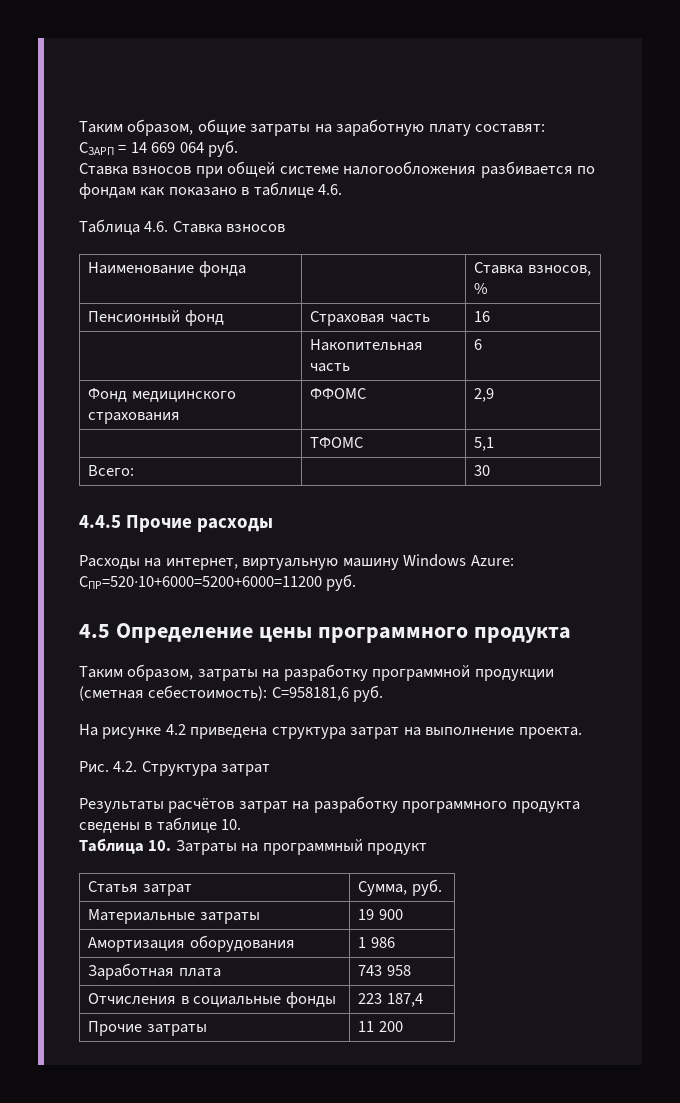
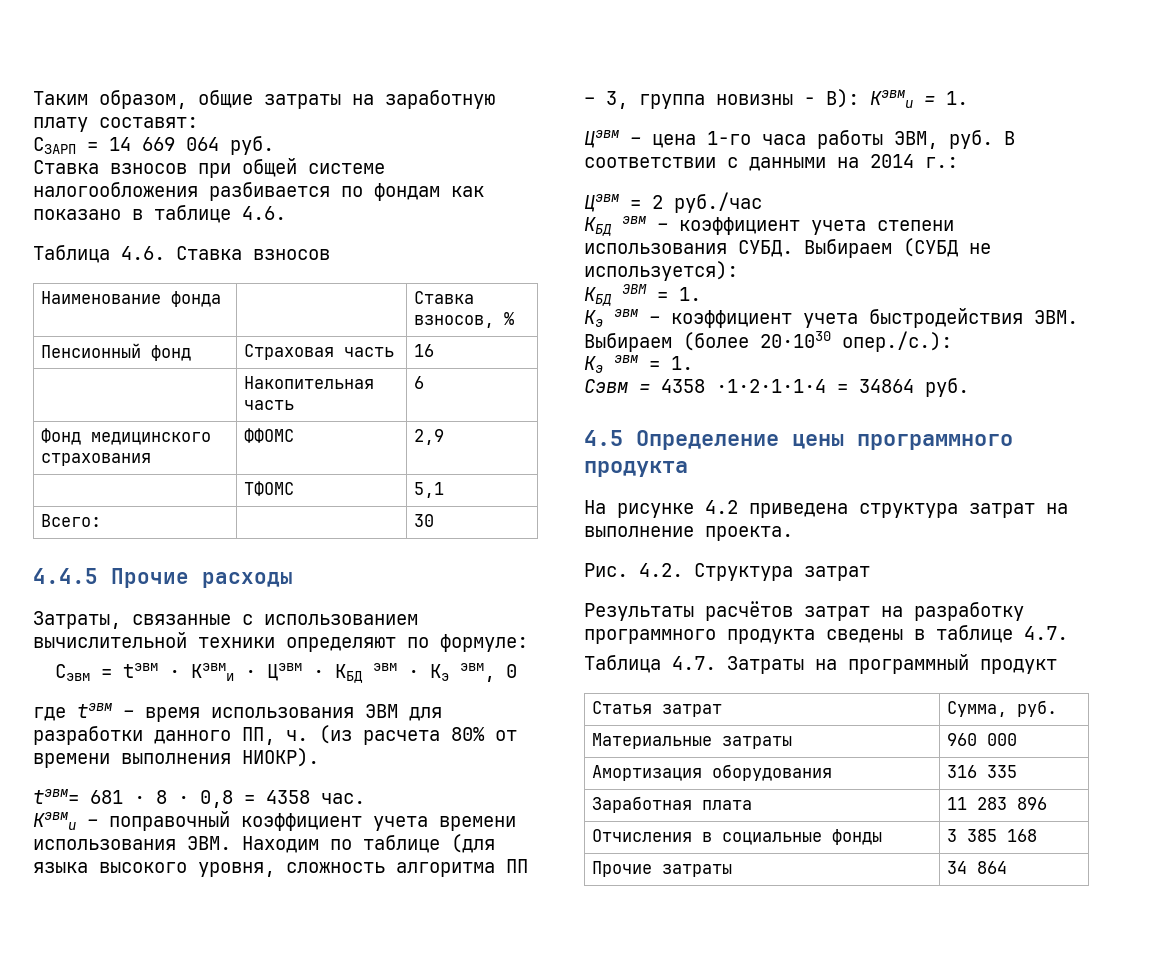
[79,554,514,570] [79,576,322,589] Расходы на интернет, виртуальную машину Windows Azure: CПР=520·10+6000=5200+6000=11200 -> [33,611,418,629] [33,632,528,652] [54,663,517,683] [33,703,442,722] [33,725,517,745] [33,748,319,768] [33,789,365,808] [33,811,516,831] [33,834,495,853] [33,859,528,877] [584,89,968,109] [584,130,1015,149] [584,154,958,171] [584,192,762,213] [584,216,954,236] [584,238,991,258] [584,261,738,281] [584,284,701,306] [584,308,1078,328] [584,331,952,352] [584,355,693,373] [584,379,914,393] Затраты, связанные с использованием вычислительной техники определяют по формуле: // Сэвм = tэвм ∙ Кэвми ∙ Цэвм ∙ КБД эвм ∙ Кэ эвм, 0 // где tэвм – время использования ЭВМ для разработки данного ПП, ч. (из расчета 80% от времени выполнения НИОКР). // tэвм= 681 ∙ 8 ∙ 0,8 = 4358 час. // Кэвми – поправочный коэффициент учета времени использования ЭВМ. Находим по таблице (для языка высокого уровня, сложность алгоритма ПП – 3, группа новизны - В): Кэвми = 1. // Цэвм – цена 1-го часа работы ЭВМ, руб. В соответствии с данными на 2014 г.: // Цэвм = 2 руб./час // КБД эвм – коэффициент учета степени использования СУБД. Выбираем (СУБД не используется): // КБД ЭВМ = 1. // Кэ эвм – коэффициент учета быстродействия ЭВМ. Выбираем (более 20∙1030 опер./с.): // Кэ эвм = 1. // Сэвм = 4358 ∙1∙2∙1∙1∙4 = 34864
[79,664,554,681] [79,685,384,702] // Таким образом, затраты на разработку программной продукции (сметная себестоимость): C=958181,6 руб. -> (688, 469) none
[221,819,242,830] [79,838,172,854] 10. // Таблица 10. -> [1024,626,1068,640] [584,655,716,673] 4.7. // Таблица 4.7.
[358,909,403,920] 19 900 -> [946,733,1017,746] 960 000
[358,937,395,948] 1 986 -> [946,765,1017,778] 316 335
[358,965,411,976] 743 958 -> [946,797,1047,810] 11 283 896
[358,993,423,1007] 223 187,4 -> [946,829,1037,842] 3 385 168
[358,1021,403,1032] 11 200 -> [946,861,1007,874] 34 864

